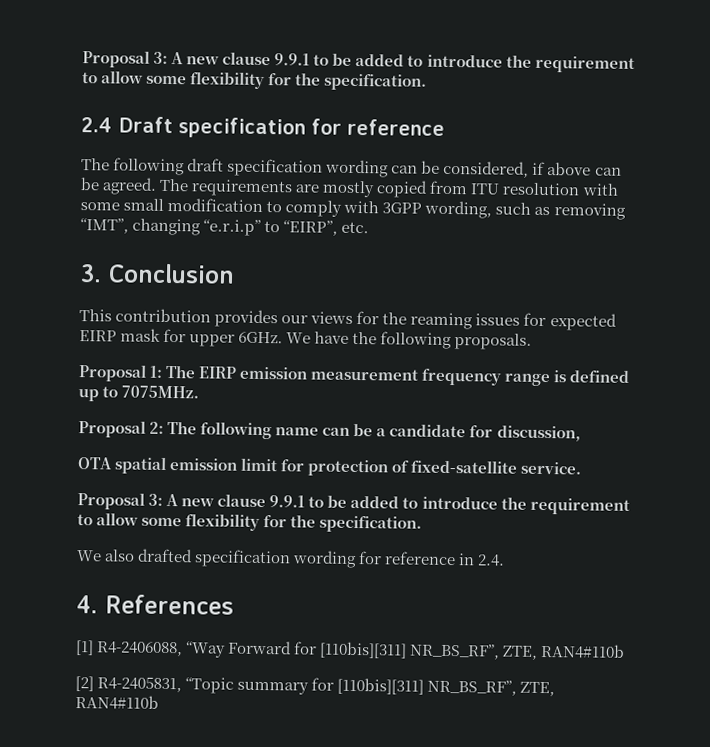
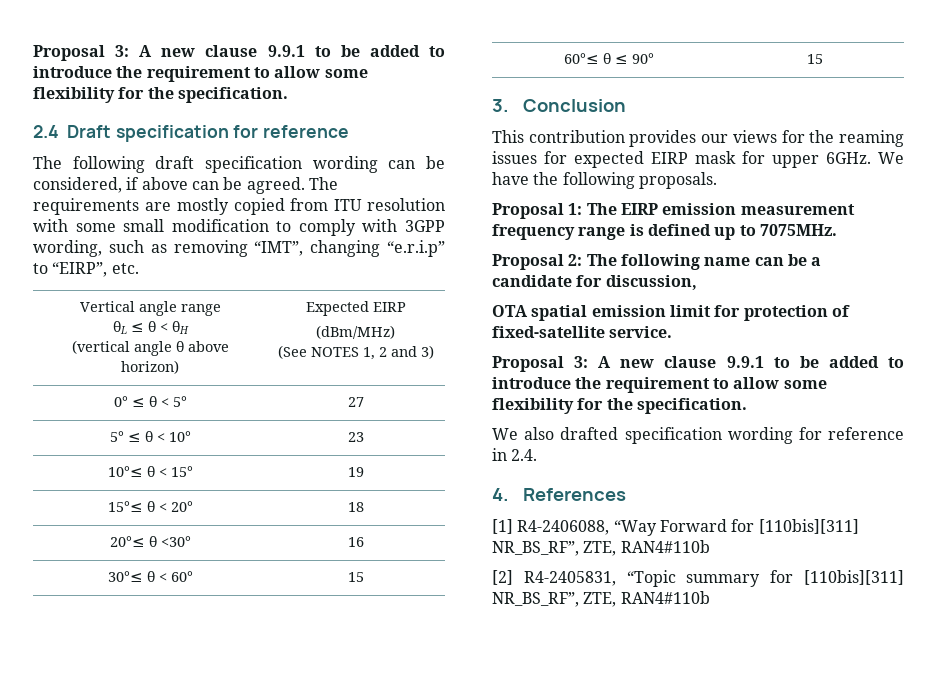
(370, 227) none -> [79,301,221,316] [112,321,189,334] [71,340,229,356] [121,360,179,374] [305,301,406,316] [316,325,395,339] [277,345,434,360] [113,396,187,407] [347,397,364,407] [109,431,191,442] [347,432,364,442] [107,466,193,477] [347,467,364,477] [107,501,193,512] [347,502,364,512] [109,536,191,547] [347,537,364,547] [107,571,193,582] [347,572,364,582] [564,53,654,64] [806,54,823,64] // Vertical angle range // θL ≤ θ < θH // (vertical angle θ above horizon) | Expected EIRP // (dBm/MHz) // (See NOTES 1, 2 and 3) // 0° ≤ θ < 5° | 27 // 5° ≤ θ < 10° | 23 // 10°≤ θ < 15° | 19 // 15°≤ θ < 20° | 18 // 20°≤ θ <30° | 16 // 30°≤ θ < 60° | 15 // 60°≤ θ ≤ 90° | 15

